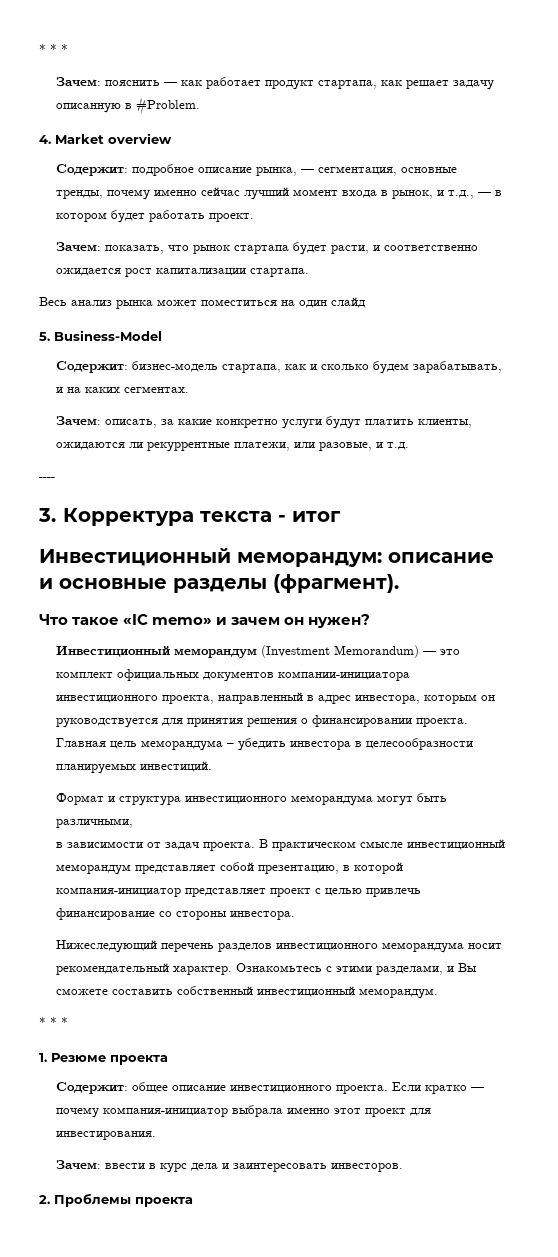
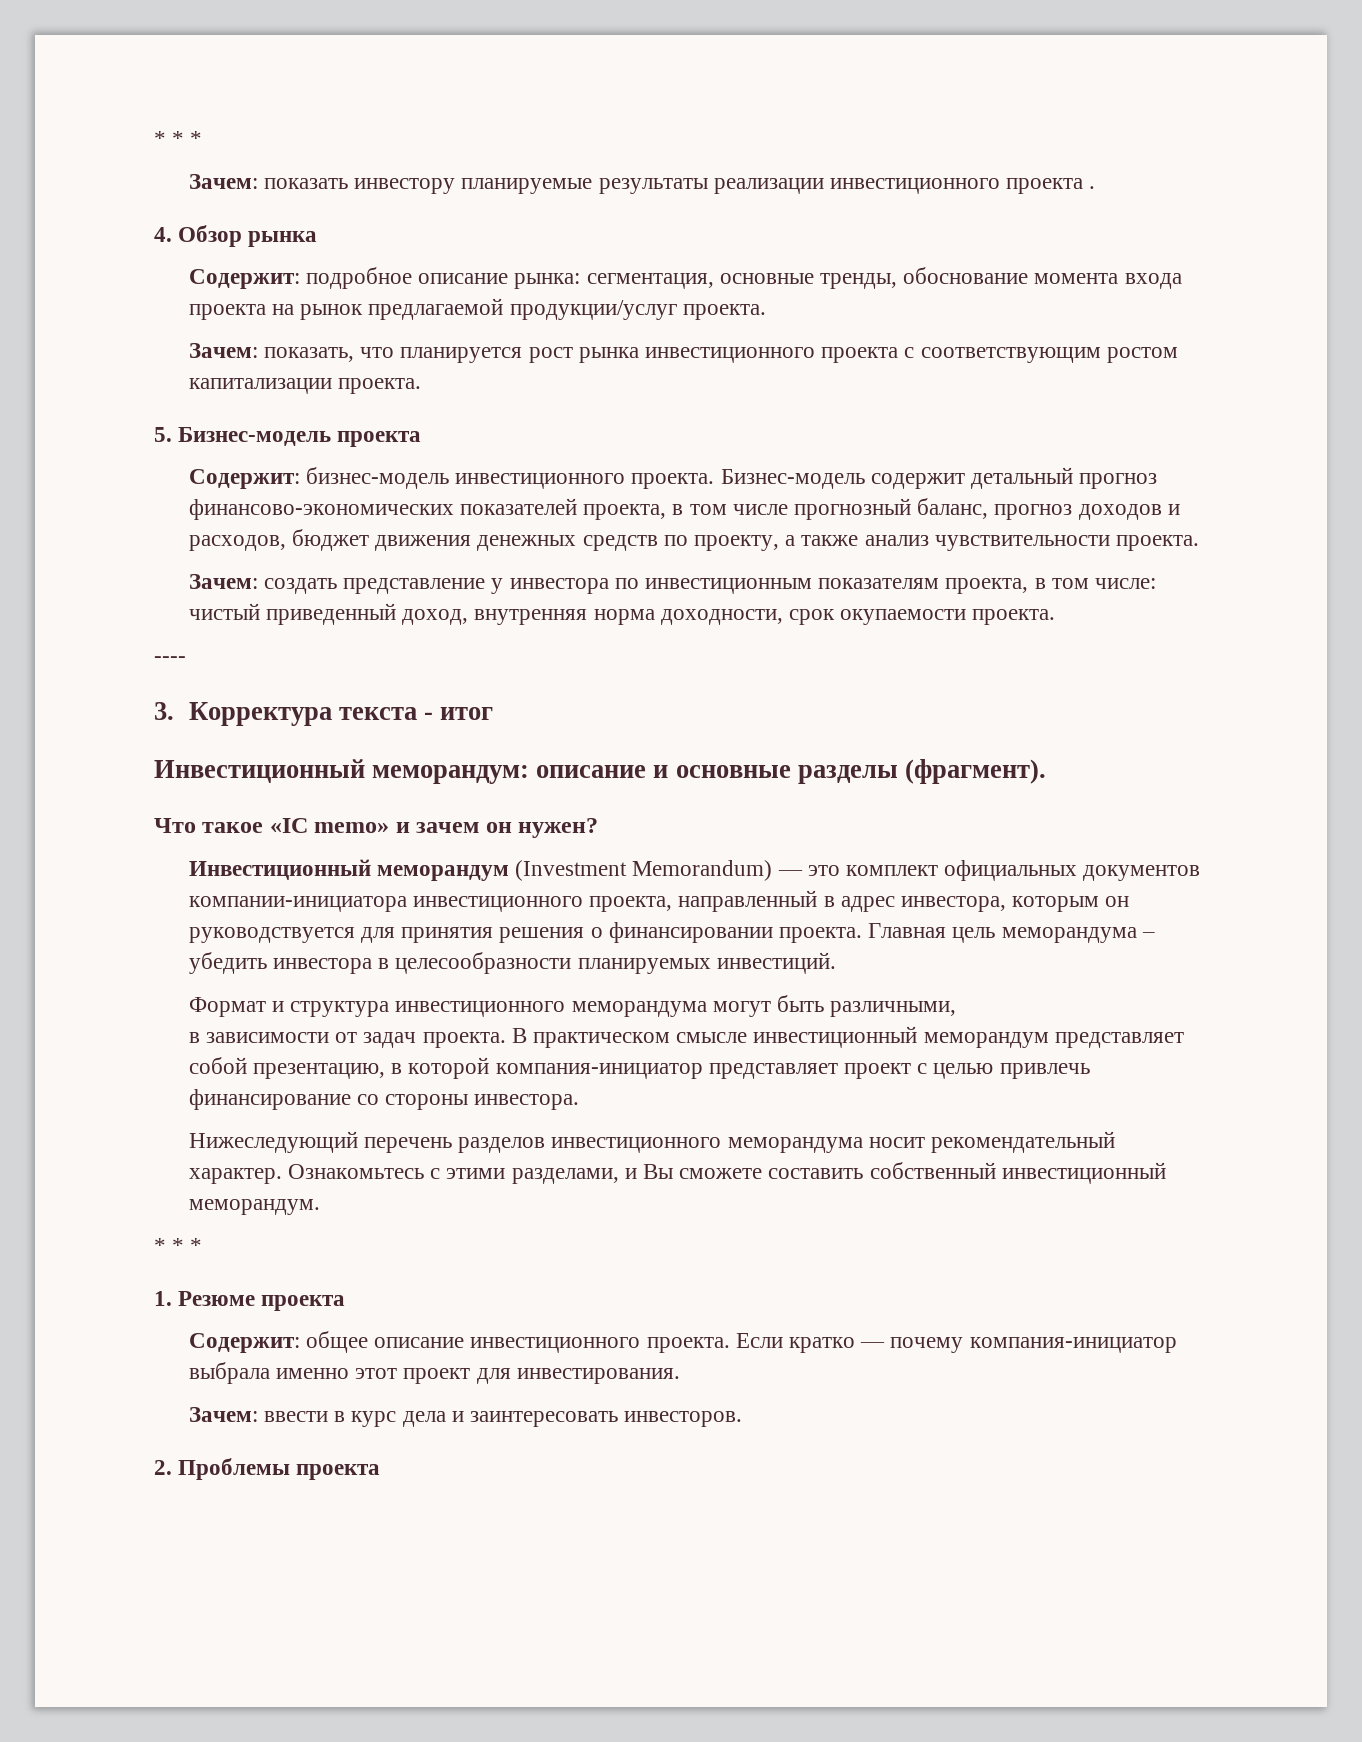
[104,77,494,90] [55,97,200,114] пояснить — как работает продукт стартапа, как решает задачу описанную в #Problem. -> [263,178,1096,194] показать инвестору планируемые результаты реализации инвестиционного проекта .
[55,133,172,144] Market overview -> [178,225,318,247] Обзор рынка
[255,167,314,176] рынка, — -> [514,273,581,289] рынка:
[106,187,502,200] [55,210,254,223] [55,242,478,255] [55,268,309,277] [39,297,366,309] почему именно сейчас лучший момент входа в рынок, и т.д., — в котором будет работать проект. // Зачем: показать, что рынок стартапа будет расти, и соответственно ожидается рост капитализации стартапа. // Весь анализ рынка может поместиться на один слайд -> [903,267,1182,289] [188,298,766,320] [188,343,1178,363] [188,378,421,394] обоснование момента входа проекта на рынок предлагаемой продукции/услуг проекта. // Зачем: показать, что планируется рост рынка инвестиционного проекта с соответствующим ростом капитализации проекта.
[54,330,162,341] Business-Model -> [178,427,422,447] Бизнес-модель проекта
[221,361,502,374] [55,386,189,393] [55,416,472,429] [55,442,409,452] стартапа, как и сколько будем зарабатывать, и на каких сегментах. // Зачем: описать, за какие конкретно услуги будут платить клиенты, ожидаются ли рекуррентные платежи, или разовые, и т.д. -> [455,467,1158,489] [188,498,1180,520] [188,529,1199,551] [188,574,1156,594] [188,603,1056,625] инвестиционного проекта. Бизнес-модель содержит детальный прогноз финансово-экономических показателей проекта, в том числе прогнозный баланс, прогноз доходов и расходов, бюджет движения денежных средств по проекту, а также анализ чувствительности проекта. // Зачем: создать представление у инвестора по инвестиционным показателям проекта, в том числе: чистый приведенный доход, внутренняя норма доходности, срок окупаемости проекта.

